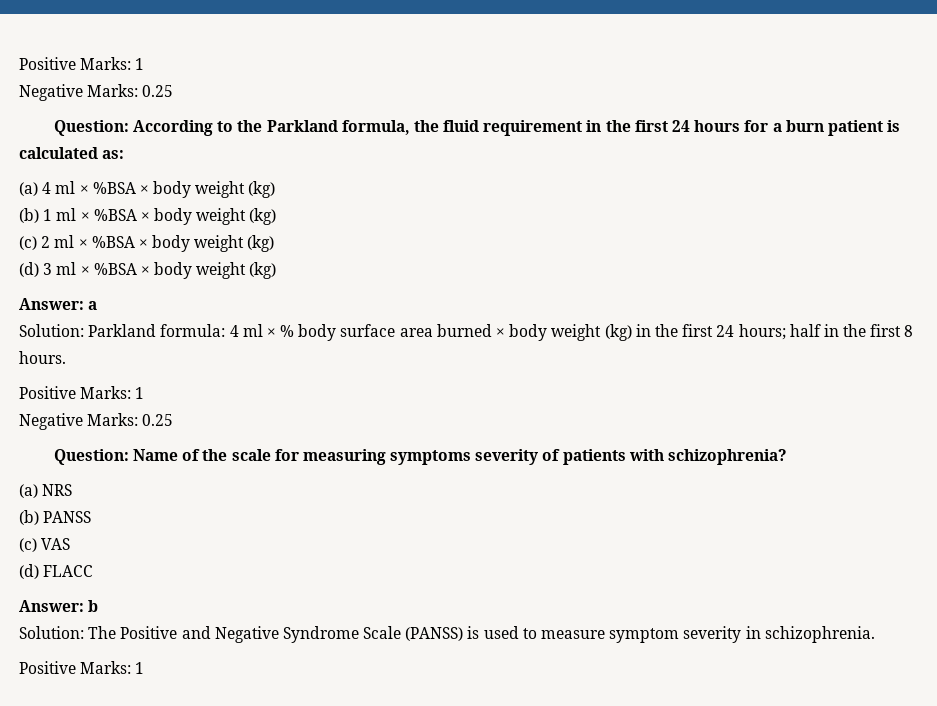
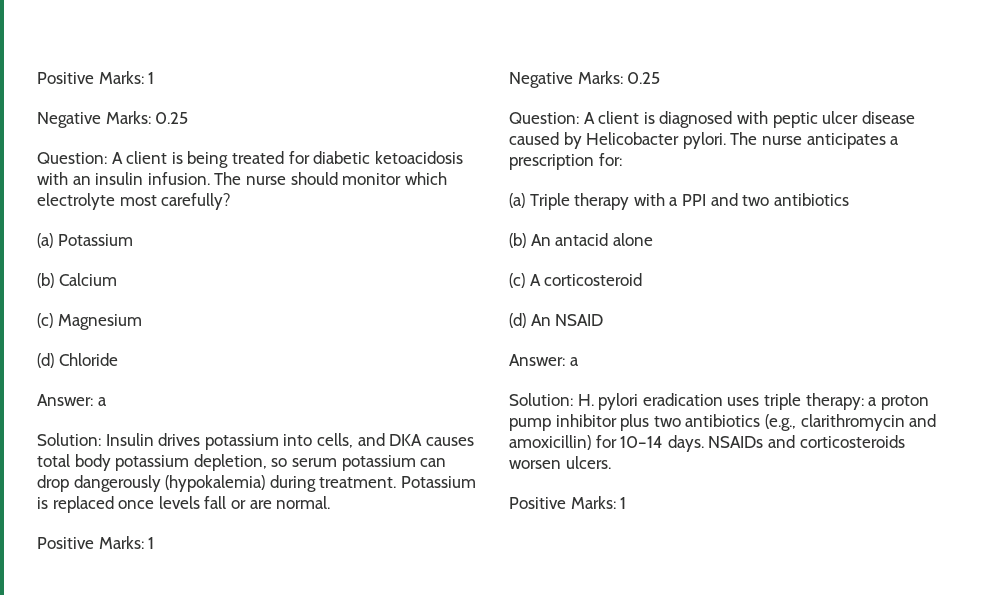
[19,57,145,70] [19,84,174,101] [53,120,901,136] [19,147,125,159] [19,181,276,198] [19,208,277,225] [19,235,275,252] [19,262,277,279] [19,298,98,310] [19,324,914,341] [19,351,66,364] [19,386,145,399] [19,413,174,430] [53,449,787,465] [19,484,73,498] [19,510,92,525] [19,538,71,552] [19,564,94,579] [19,600,99,612] [19,626,875,643] Positive Marks: 1 // Negative Marks: 0.25 // Question: According to the Parkland formula, the fluid requirement in the first 24 hours for a burn patient is calculated as: // (a) 4 ml × %BSA × body weight (kg) // (b) 1 ml × %BSA × body weight (kg) // (c) 2 ml × %BSA × body weight (kg) // (d) 3 ml × %BSA × body weight (kg) // Answer: a // Solution: Parkland formula: 4 ml × % body surface area burned × body weight (kg) in the first 24 hours; half in the first 8 hours. // Positive Marks: 1 // Negative Marks: 0.25 // Question: Name of the scale for measuring symptoms severity of patients with schizophrenia? // (a) NRS // (b) PANSS // (c) VAS // (d) FLACC // Answer: b // Solution: The Positive and Negative Syndrome Scale (PANSS) is used to measure symptom severity in schizophrenia. -> [37,71,155,84] [37,111,189,128] [37,151,463,168] [37,172,447,185] [37,193,232,210] [37,233,133,248] [37,273,117,288] [37,313,142,330] [37,353,118,368] [37,394,107,406] [37,433,474,450] [37,454,447,471] [37,475,476,492] [37,496,331,513] [37,536,155,549] [509,71,661,88] [509,111,915,128] [509,132,900,149] [509,153,622,170] [509,193,849,210] [509,233,653,248] [509,273,643,288] [509,313,604,328] [509,354,579,366] [509,393,929,410] [509,414,937,431] [509,435,905,452] [509,456,611,469] Positive Marks: 1 // Negative Marks: 0.25 // Question: A client is being treated for diabetic ketoacidosis with an insulin infusion. The nurse should monitor which electrolyte most carefully? // (a) Potassium // (b) Calcium // (c) Magnesium // (d) Chloride // Answer: a // Solution: Insulin drives potassium into cells, and DKA causes total body potassium depletion, so serum potassium can drop dangerously (hypokalemia) during treatment. Potassium is replaced once levels fall or are normal. // Positive Marks: 1 // Negative Marks: 0.25 // Question: A client is diagnosed with peptic ulcer disease caused by Helicobacter pylori. The nurse anticipates a prescription for: // (a) Triple therapy with a PPI and two antibiotics // (b) An antacid alone // (c) A corticosteroid // (d) An NSAID // Answer: a // Solution: H. pylori eradication uses triple therapy: a proton pump inhibitor plus two antibiotics (e.g., clarithromycin and amoxicillin) for 10–14 days. NSAIDs and corticosteroids worsen ulcers.

